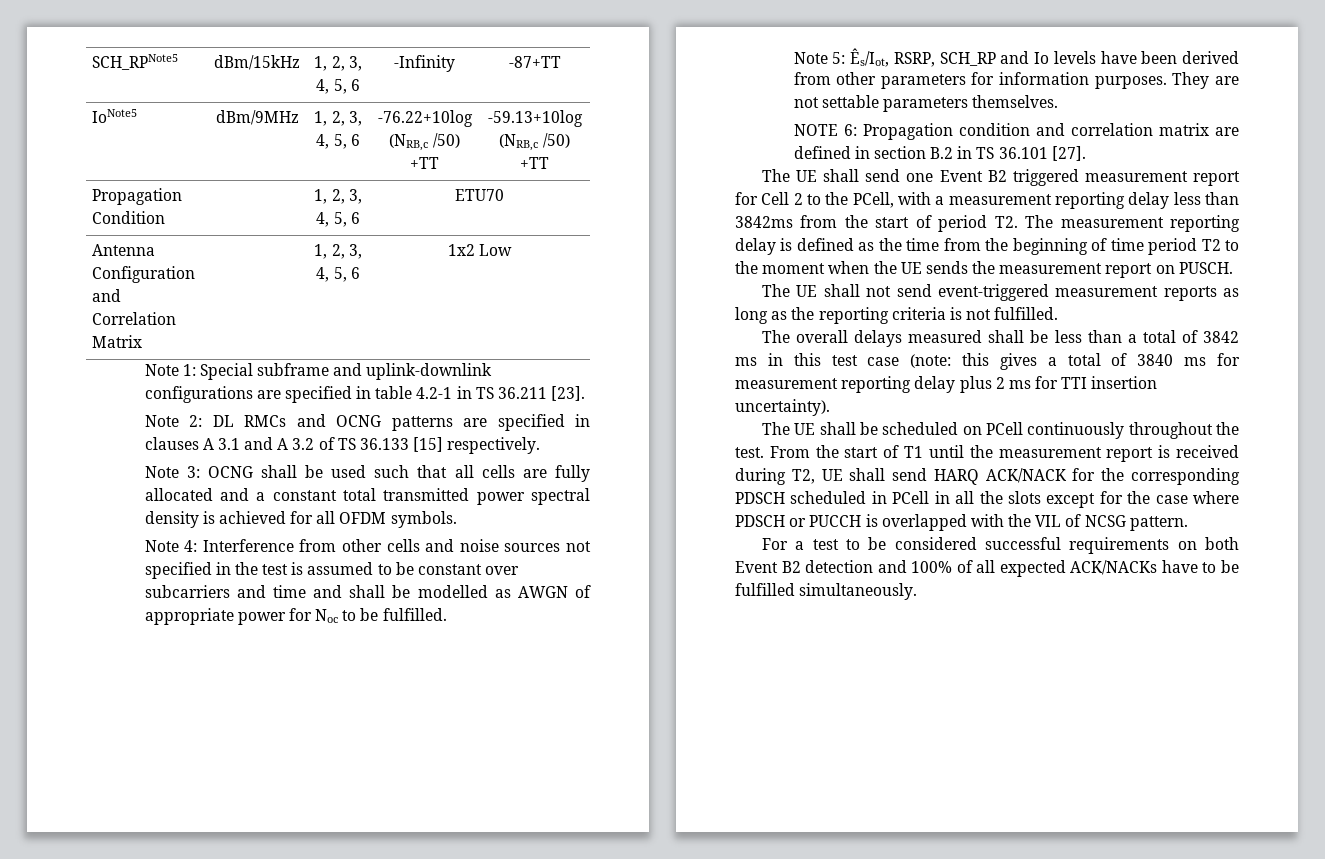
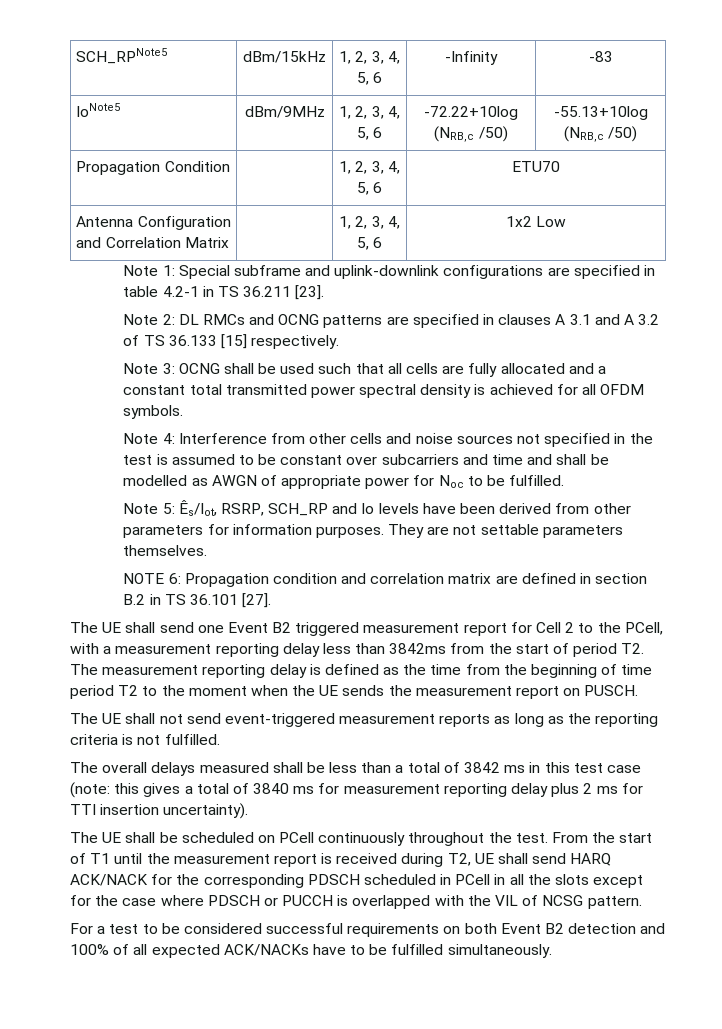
[508,56,561,68] -87+TT -> [588,51,613,62] -83
[377,110,473,127] [389,133,460,151] [410,157,439,169] [487,110,583,127] [499,133,570,151] [520,157,549,169] -76.22+10log (NRB,c /50) +TT | -59.13+10log (NRB,c /50) +TT -> [424,106,518,120] [434,126,508,142] [553,106,648,120] [563,126,638,142] -72.22+10log (NRB,c /50) | -55.13+10log (NRB,c /50)

